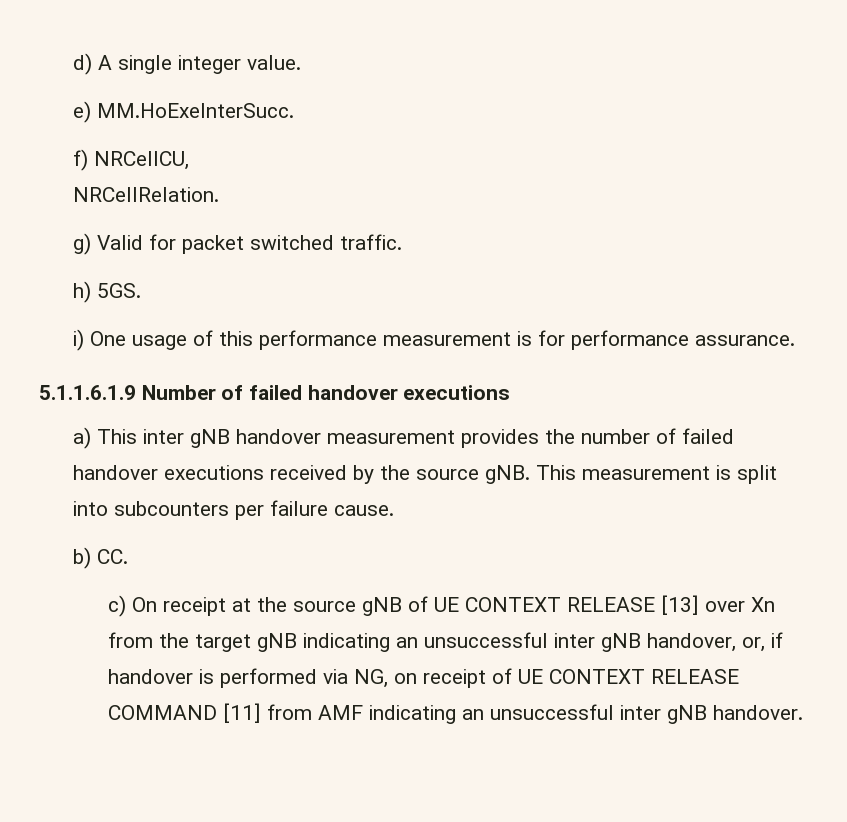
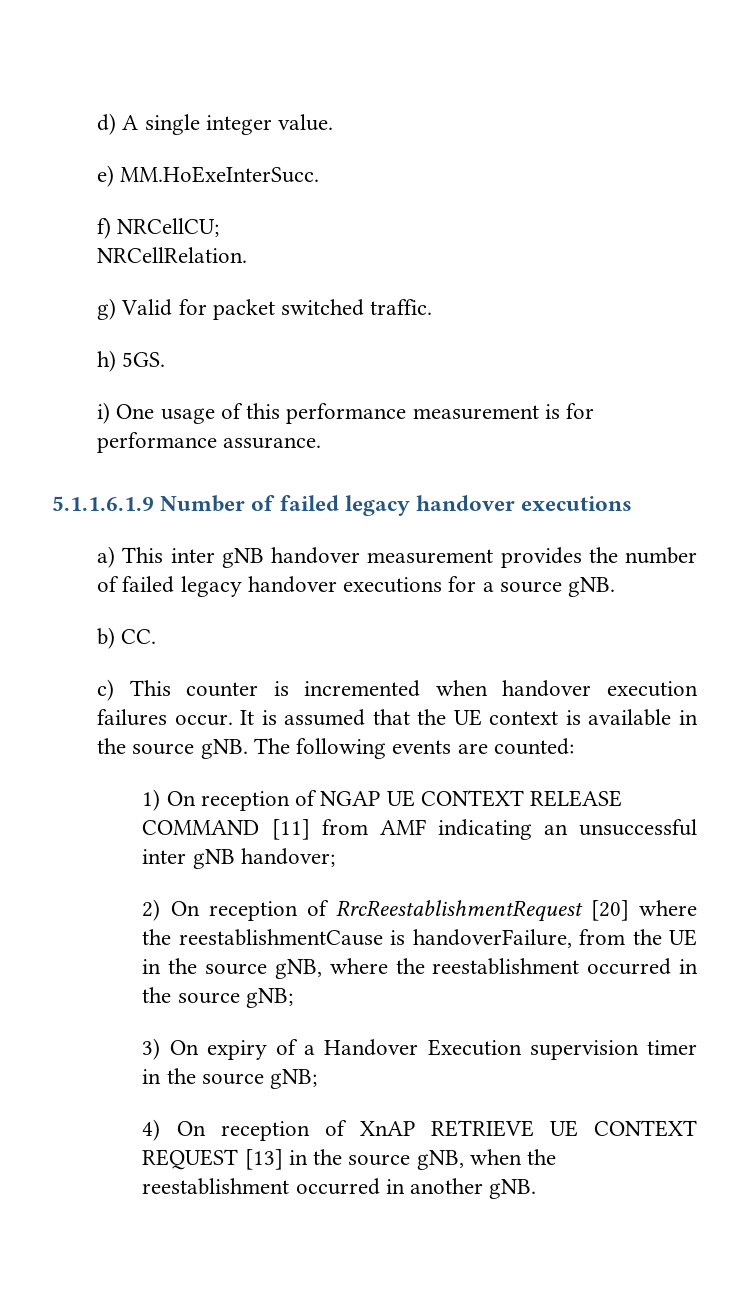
[94,151,190,170] NRCellCU, -> [117,218,220,237] NRCellCU;
(303, 392) none -> [344,495,410,516] legacy
[73,465,778,484] [73,500,395,520] [73,547,129,569] [107,595,775,617] [107,632,783,652] [107,668,512,688] handover executions received by the source gNB. This measurement is split into subcounters per failure cause. // b) CC. // c) On receipt at the source gNB of UE CONTEXT RELEASE [13] over Xn from the target gNB indicating an unsuccessful inter gNB handover, or, if handover is performed via NG, on receipt of -> [180,576,615,597] [97,627,157,649] [97,679,698,701] [97,709,698,726] [97,738,574,759] [142,789,381,811] legacy handover executions for a source gNB. // b) CC. // c) This counter is incremented when handover execution failures occur. It is assumed that the UE context is available in the source gNB. The following events are counted: // 1) On reception of NGAP
[712,705,803,720] handover. -> [240,848,335,867] [142,899,698,922] [142,929,697,948] [142,958,698,979] [142,987,293,1008] [142,1038,697,1060] [142,1068,318,1089] [142,1119,698,1141] [142,1149,556,1170] [142,1178,537,1199] handover; // 2) On reception of RrcReestablishmentRequest [20] where the reestablishmentCause is handoverFailure, from the UE in the source gNB, where the reestablishment occurred in the source gNB; // 3) On expiry of a Handover Execution supervision timer in the source gNB; // 4) On reception of XnAP RETRIEVE UE CONTEXT REQUEST [13] in the source gNB, when the reestablishment occurred in another gNB.

